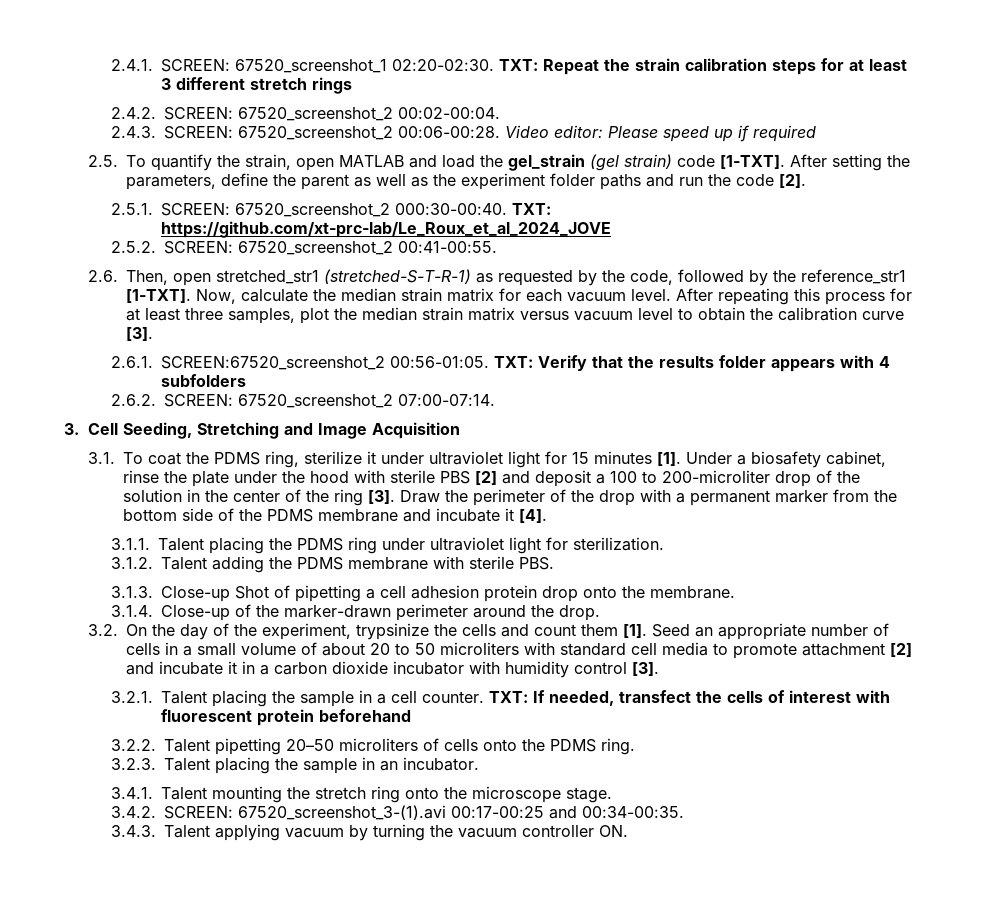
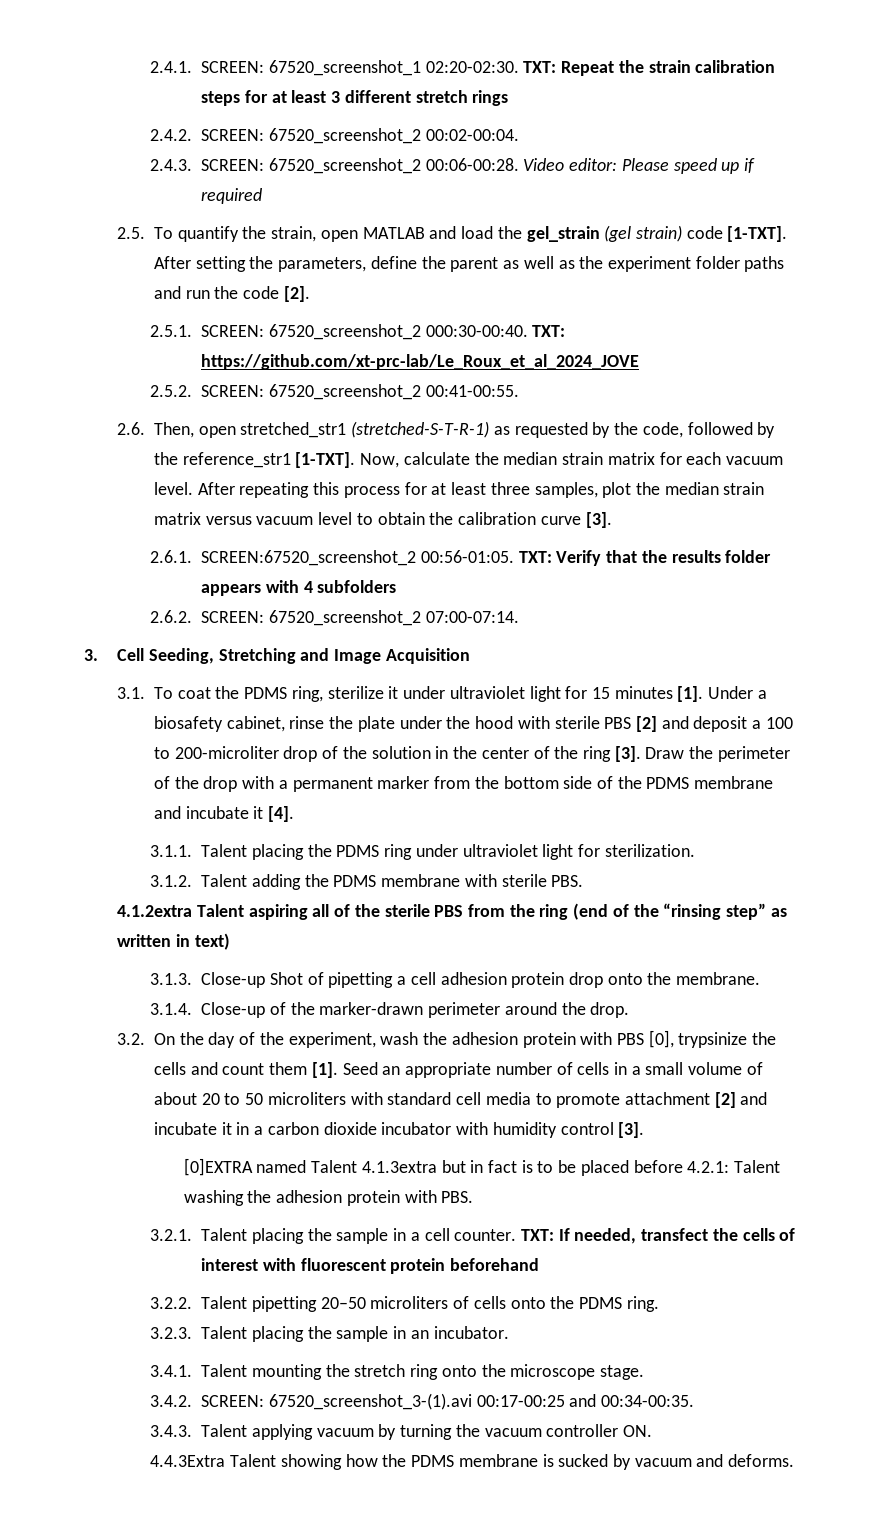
(555, 563) none -> [117,903,787,920] [117,933,230,950] // 4.1.2extra Talent aspiring all of the sterile PBS from the ring (end of the “rinsing step” as written in text)
(351, 631) none -> [380,1030,674,1048] wash the adhesion protein with PBS [0],
(659, 669) none -> [183,1158,781,1176] [183,1190,474,1206] // [0]EXTRA named Talent 4.1.3extra but in fact is to be placed before 4.2.1: Talent washing the adhesion protein with PBS.
(629, 831) none -> [150,1454,795,1470] // 4.4.3Extra Talent showing how the PDMS membrane is sucked by vacuum and deforms.

